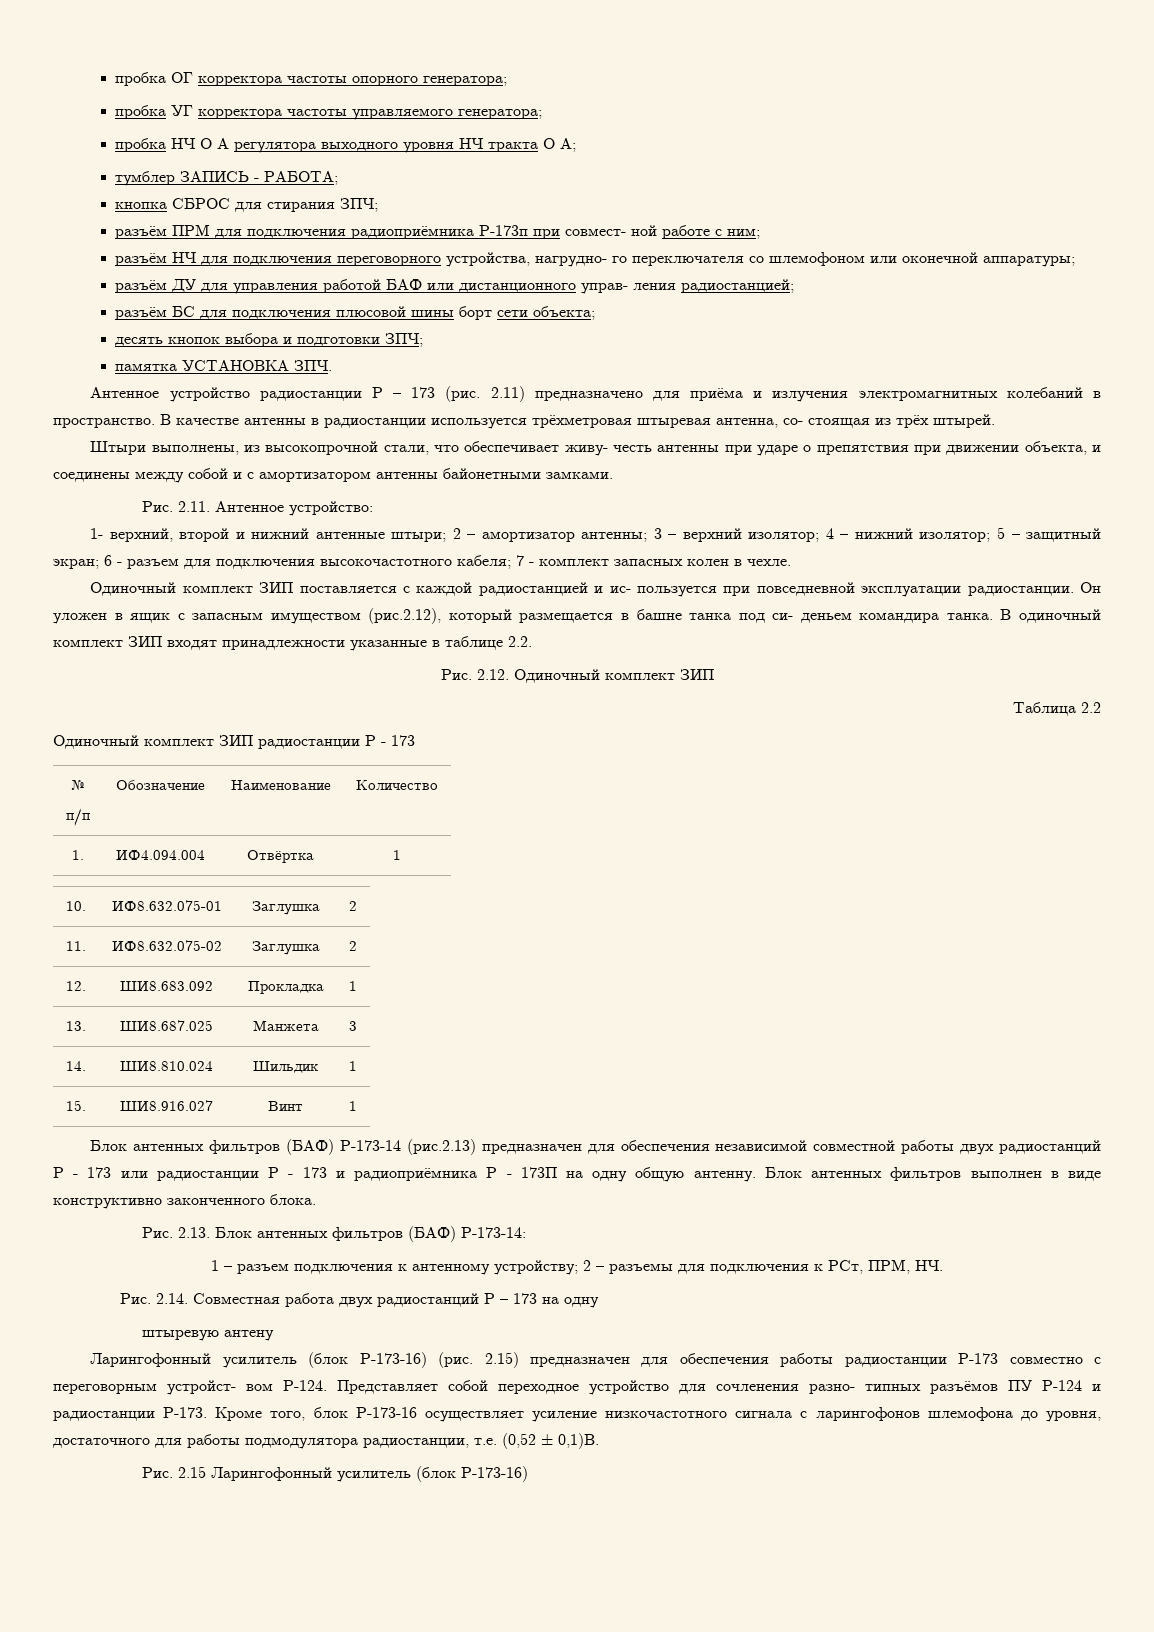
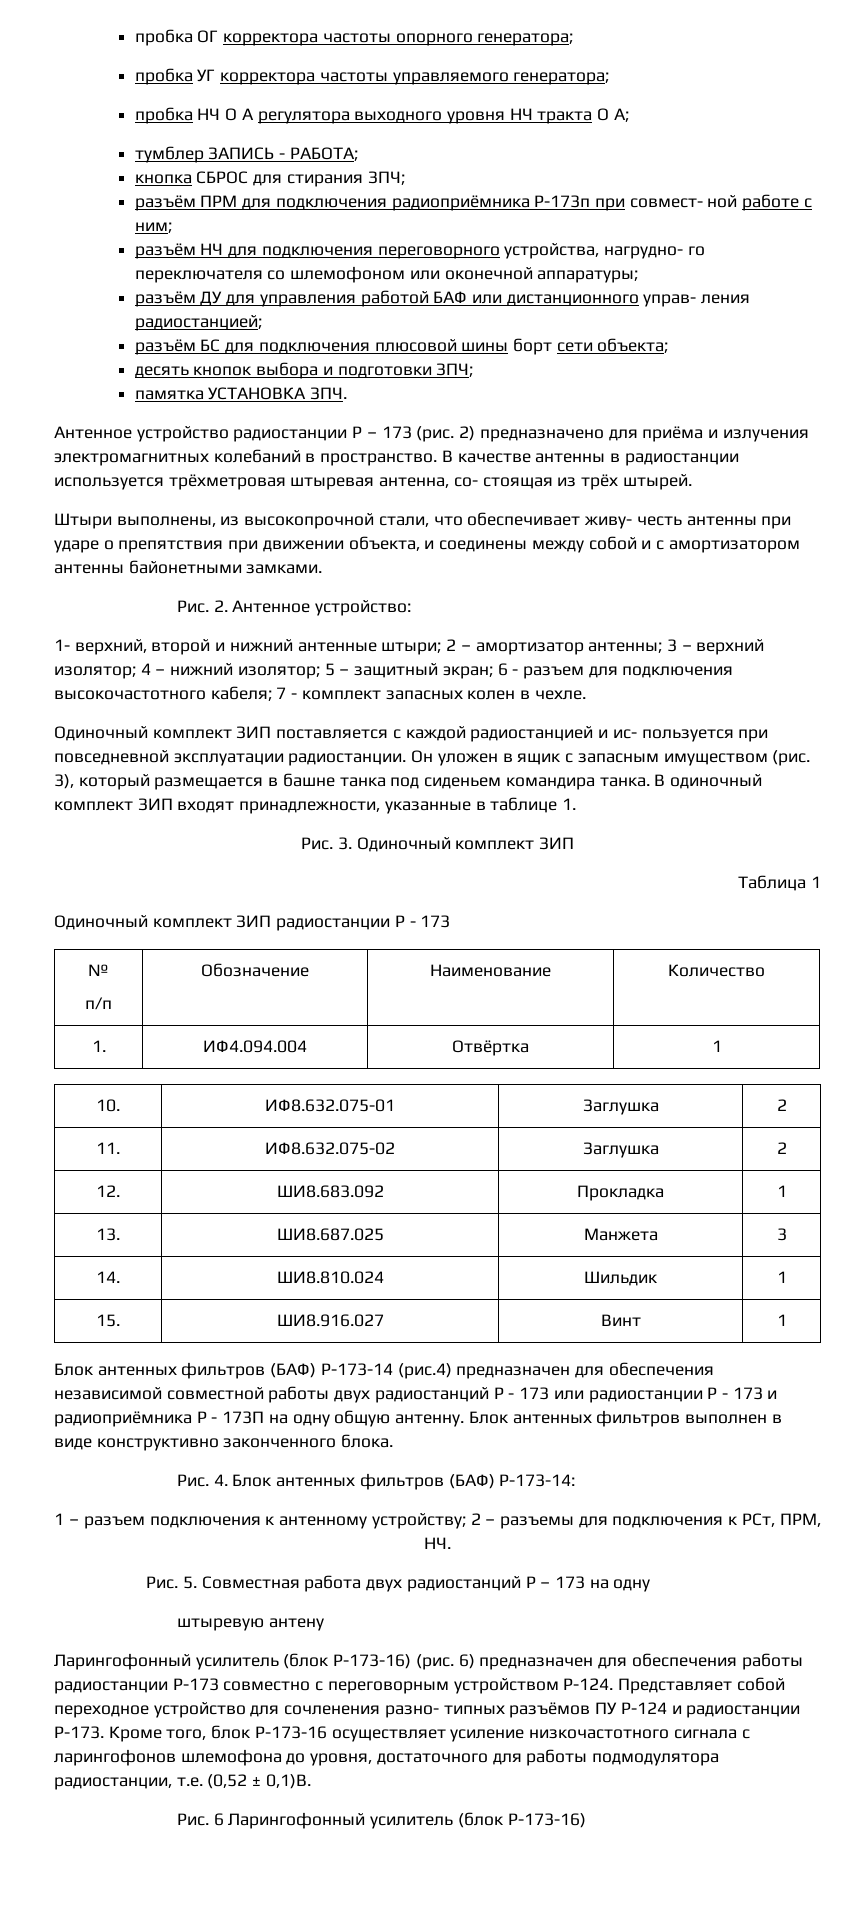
[490,386,525,402] 2.11) -> [459,426,476,441] 2)
[177,501,210,512] 2.11. -> [213,600,228,612] 2.
[368,608,442,624] (рис.2.12), -> [772,750,811,766] [54,774,74,789] (рис. 3),
[772,612,852,623] си- деньем -> [424,777,502,789] сиденьем
[222,640,345,650] принадлежности -> [239,801,381,814] принадлежности,
[508,636,532,647] [440,669,509,680] 2.2. // Рис. 2.12. -> [562,798,577,810] [301,837,352,850] 1. // Рис. 3.
[1081,702,1101,713] 2.2 -> [811,876,821,888] 1
[406,1139,476,1155] (рис.2.13) -> [397,1363,452,1379] (рис.4)
[177,1227,210,1238] 2.13. -> [213,1474,228,1486] 4.
[155,1293,188,1304] 2.14. -> [182,1576,197,1589] 5.
[484,1352,519,1368] 2.15) -> [458,1654,475,1669] 6)
[167,1380,273,1395] устройст- вом -> [453,1678,559,1694] устройством
[177,1466,206,1478] 2.15 -> [213,1813,224,1826] 6

